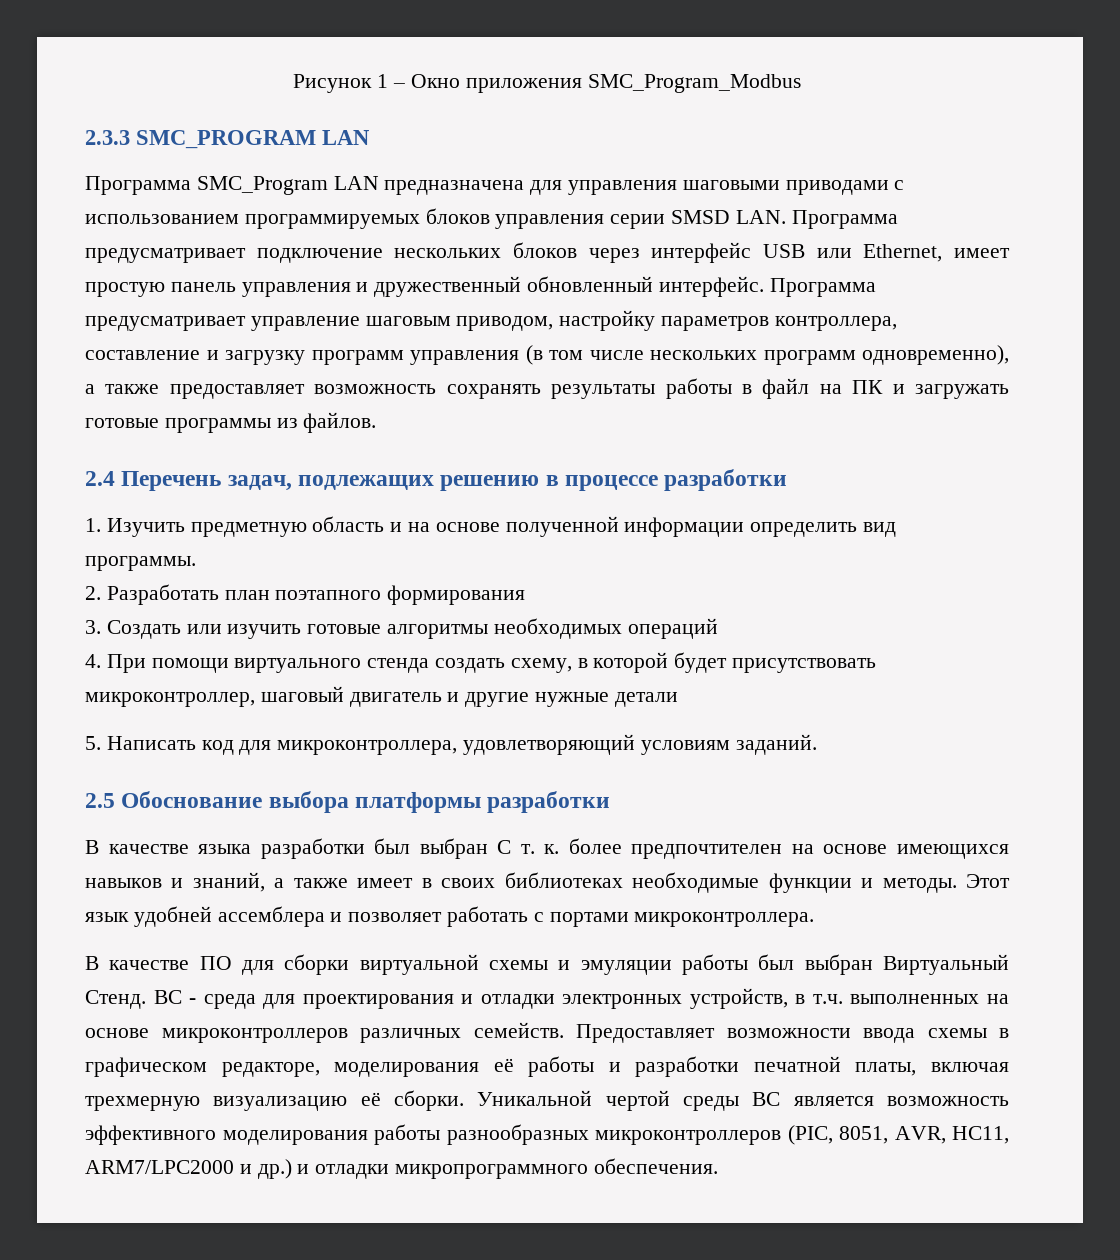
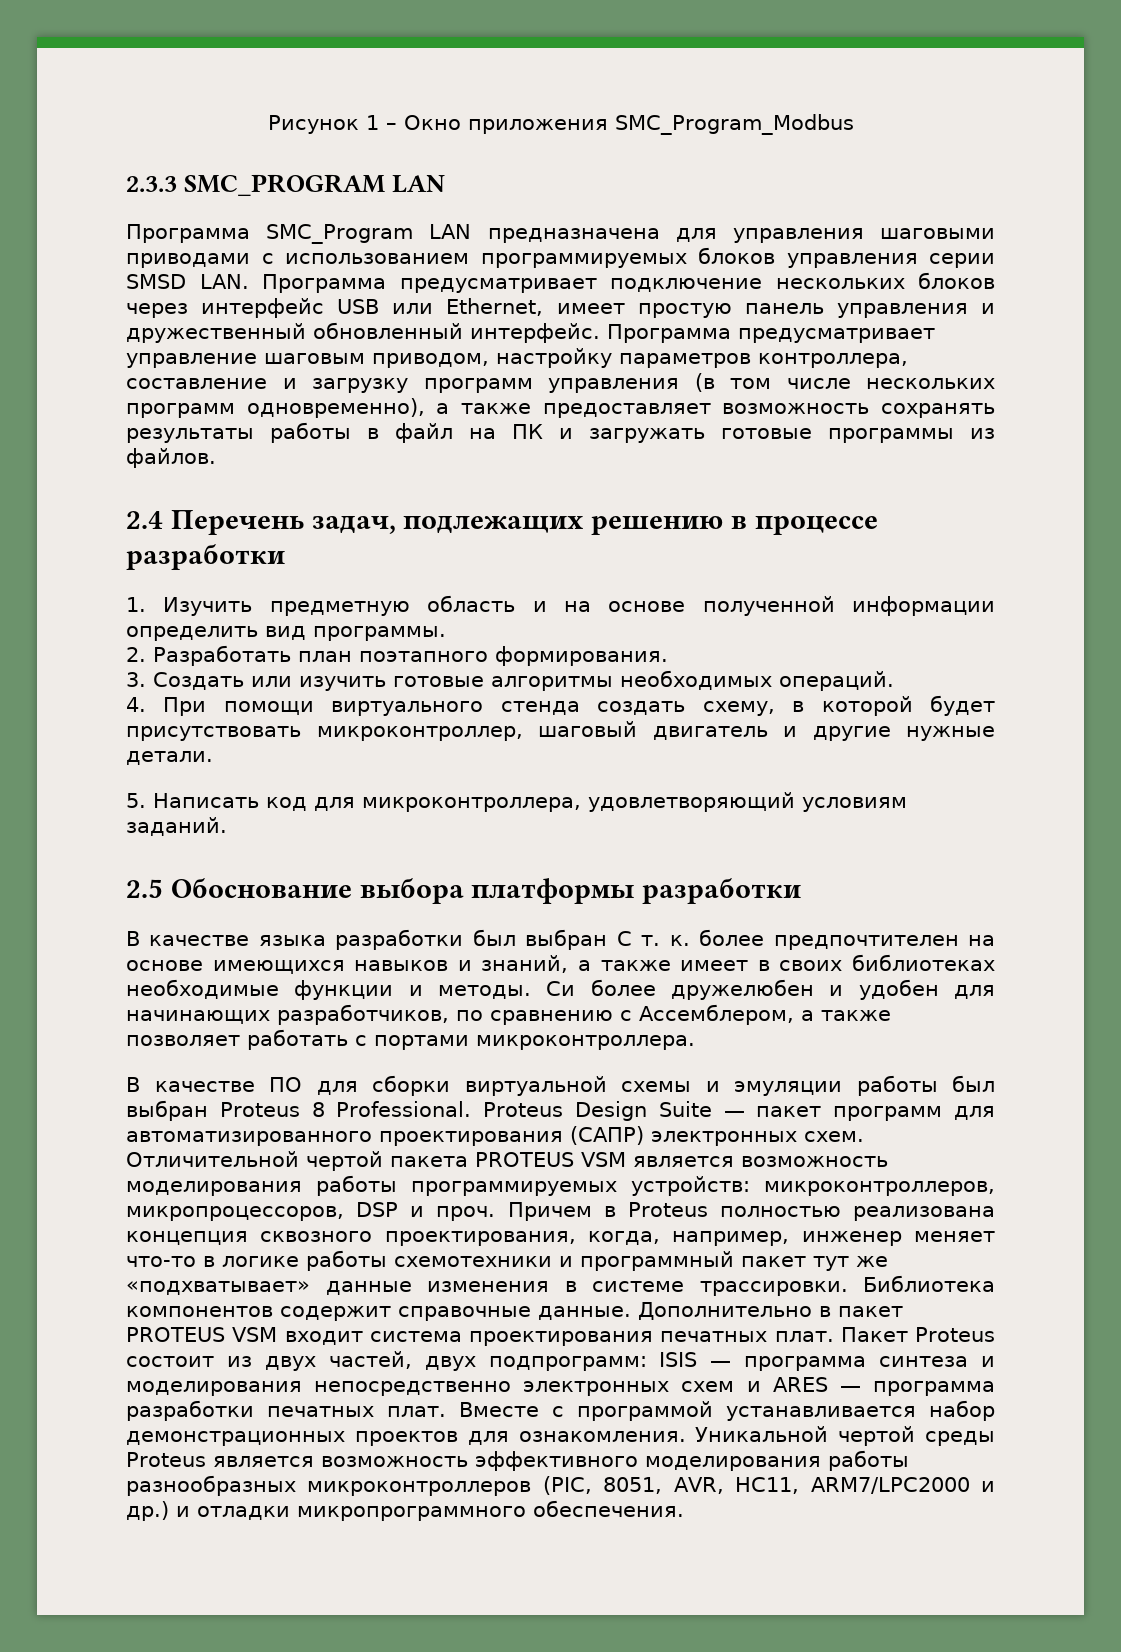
[387,585,526,605] формирования -> [495,646,668,666] формирования.
[627,618,718,639] операций -> [779,671,894,691] операций.
[614,692,678,707] детали -> [126,751,213,765] детали.
[965,874,1010,888] [85,906,343,927] Этот язык удобней ассемблера и -> [546,979,996,1000] [126,1004,891,1025] Си более дружелюбен и удобен для начинающих разработчиков, по сравнению с Ассемблером, а также
[883,954,1009,975] [85,988,1010,1009] [85,1022,1009,1043] [85,1056,1009,1077] [85,1090,464,1111] Виртуальный Стенд. ВС - среда для проектирования и отладки электронных устройств, в т.ч. выполненных на основе микроконтроллеров различных семейств. Предоставляет возможности ввода схемы в графическом редакторе, моделирования её работы и разработки печатной платы, включая трехмерную визуализацию её сборки. -> [219,1101,995,1121] [126,1126,864,1146] [126,1151,888,1171] [126,1175,995,1196] [126,1202,995,1221] [126,1231,996,1246] [126,1250,888,1271] [126,1275,995,1296] [126,1302,903,1321] [126,1327,995,1346] [126,1351,995,1371] [126,1377,995,1396] [126,1400,995,1421] [126,1431,686,1446] Proteus 8 Professional. Proteus Design Suite — пакет программ для автоматизированного проектирования (САПР) электронных схем. Отличительной чертой пакета PROTEUS VSM является возможность моделирования работы программируемых устройств: микроконтроллеров, микропроцессоров, DSP и проч. Причем в Proteus полностью реализована концепция сквозного проектирования, когда, например, инженер меняет что-то в логике работы схемотехники и программный пакет тут же «подхватывает» данные изменения в системе трассировки. Библиотека компонентов содержит справочные данные. Дополнительно в пакет PROTEUS VSM входит система проектирования печатных плат. Пакет Proteus состоит из двух частей, двух подпрограмм: ISIS — программа синтеза и моделирования непосредственно электронных схем и ARES — программа разработки печатных плат. Вместе с программой устанавливается набор демонстрационных проектов для ознакомления.
[752,1092,781,1106] ВС -> [126,1452,206,1467] Proteus

